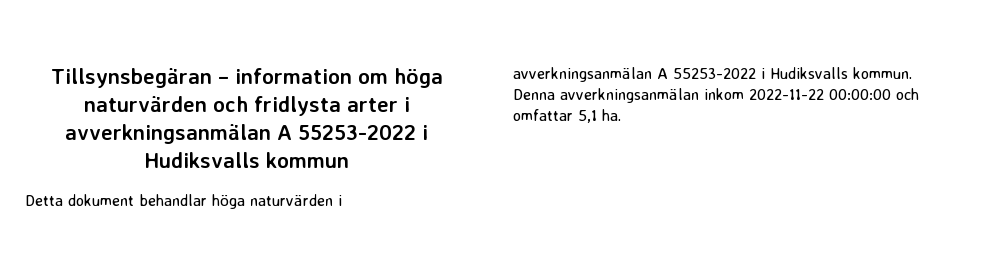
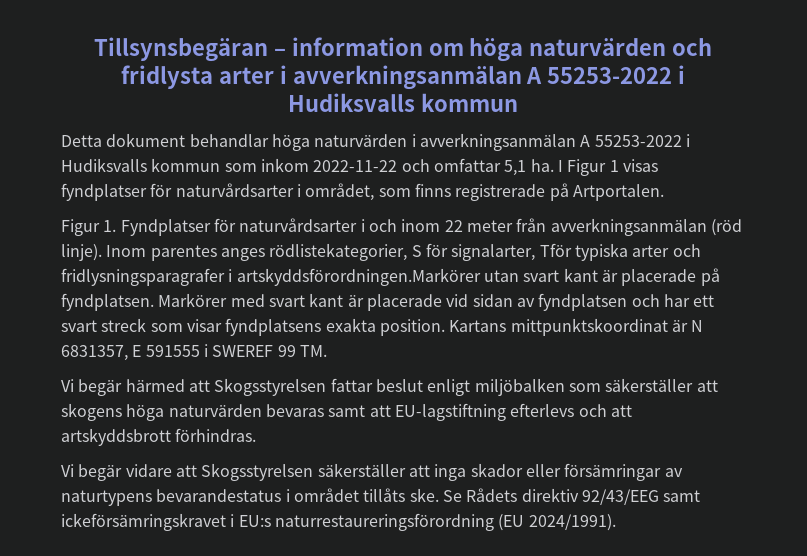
[853,67,912,79] [513,88,699,103] kommun. Denna avverkningsanmälan -> [151,158,257,172] kommun som
[829,89,891,100] 00:00:00 -> (398, 166) none
(621, 115) none -> [557,159,658,176] [61,183,664,201] [61,218,742,236] [61,243,701,261] [61,268,720,286] [61,293,715,311] [61,318,704,336] [61,344,327,361] [61,378,718,396] [61,403,632,421] [61,428,257,446] [61,463,683,481] [61,488,701,506] [61,513,616,531] I Figur 1 visas fyndplatser för naturvårdsarter i området, som finns registrerade på Artportalen. // Figur 1. Fyndplatser för naturvårdsarter i och inom 22 meter från avverkningsanmälan (röd linje). Inom parentes anges rödlistekategorier, S för signalarter, Tför typiska arter och fridlysningsparagrafer i artskyddsförordningen.Markörer utan svart kant är placerade på fyndplatsen. Markörer med svart kant är placerade vid sidan av fyndplatsen och har ett svart streck som visar fyndplatsens exakta position. Kartans mittpunktskoordinat är N 6831357, E 591555 i SWEREF 99 TM. // Vi begär härmed att Skogsstyrelsen fattar beslut enligt miljöbalken som säkerställer att skogens höga naturvärden bevaras samt att EU-lagstiftning efterlevs och att artskyddsbrott förhindras. // Vi begär vidare att Skogsstyrelsen säkerställer att inga skador eller försämringar av naturtypens bevarandestatus i området tillåts ske. Se Rådets direktiv 92/43/EEG samt ickeförsämringskravet i EU:s naturrestaureringsförordning (EU 2024/1991).

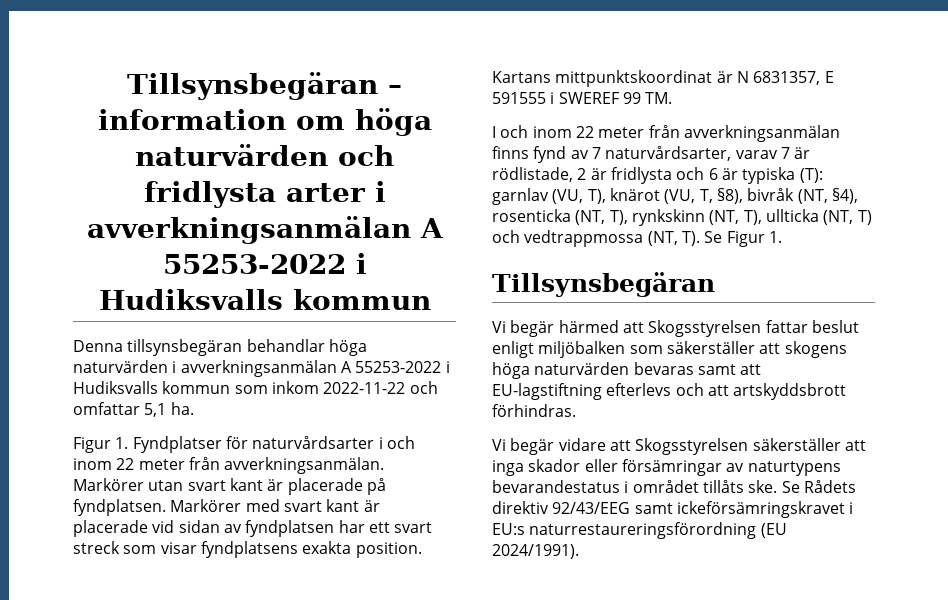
[61,133,186,147] Detta dokument -> [73,339,243,356] Denna tillsynsbegäran
[557,159,658,176] [61,183,664,201] I Figur 1 visas fyndplatser för naturvårdsarter i området, som finns registrerade på Artportalen. -> (194, 408) none
[550,218,742,236] [61,243,701,261] [61,268,481,286] avverkningsanmälan (röd linje). Inom parentes anges rödlistekategorier, S för signalarter, Tför typiska arter och fridlysningsparagrafer i artskyddsförordningen.Markörer -> [224,457,385,474] [73,478,144,491] avverkningsanmälan. Markörer
[631,294,660,307] och -> (335, 528) none
(327, 351) none -> [492,125,840,142] [492,146,811,163] [492,167,823,184] [492,188,858,205] [492,209,872,226] [492,230,782,247] [492,272,715,297] // I och inom 22 meter från avverkningsanmälan finns fynd av 7 naturvårdsarter, varav 7 är rödlistade, 2 är fridlysta och 6 är typiska (T): garnlav (VU, T), knärot (VU, T, §8), bivråk (NT, §4), rosenticka (NT, T), rynkskinn (NT, T), ullticka (NT, T) och vedtrappmossa (NT, T). Se Figur 1. // Tillsynsbegäran

